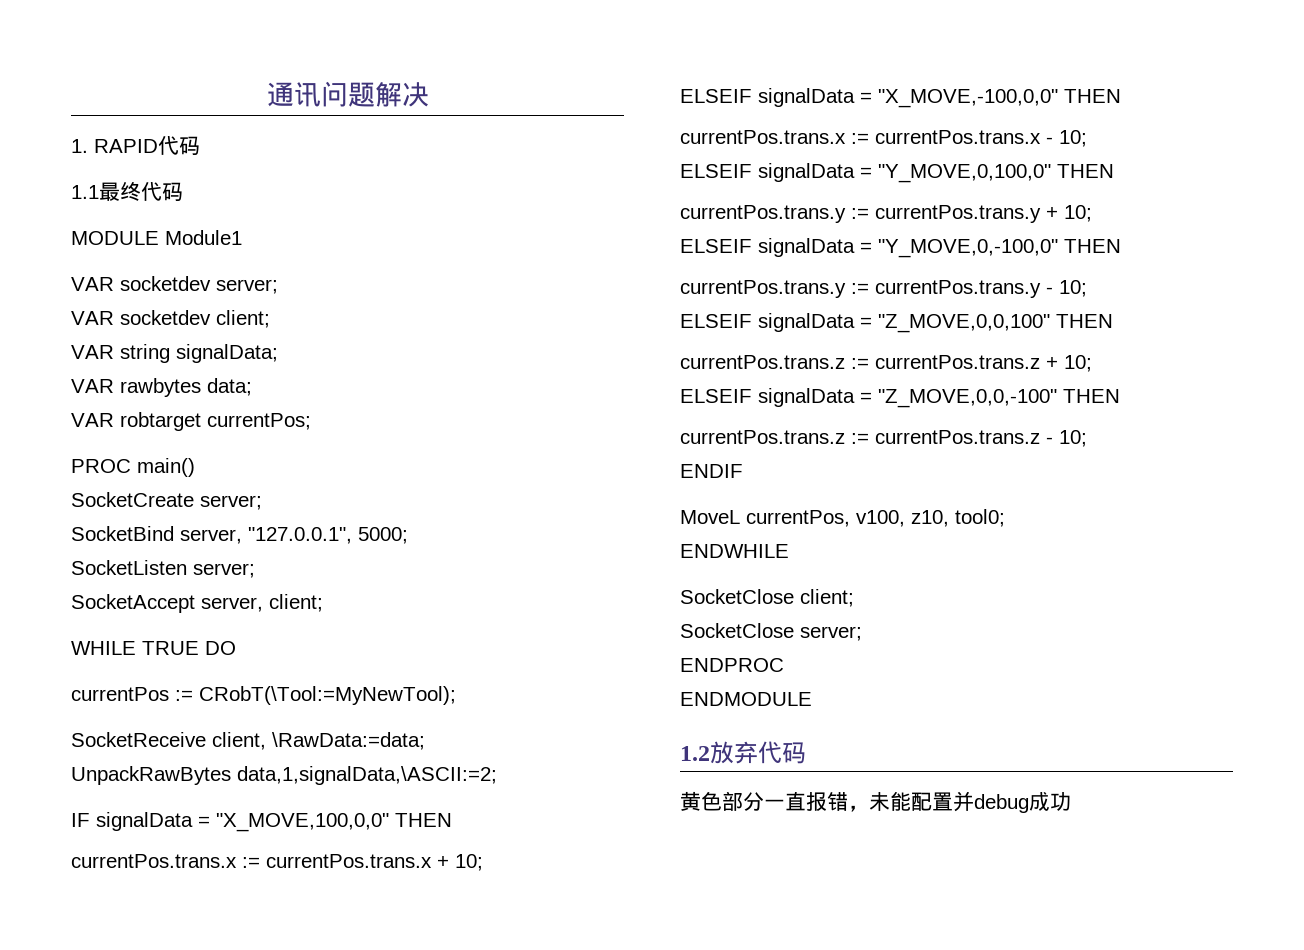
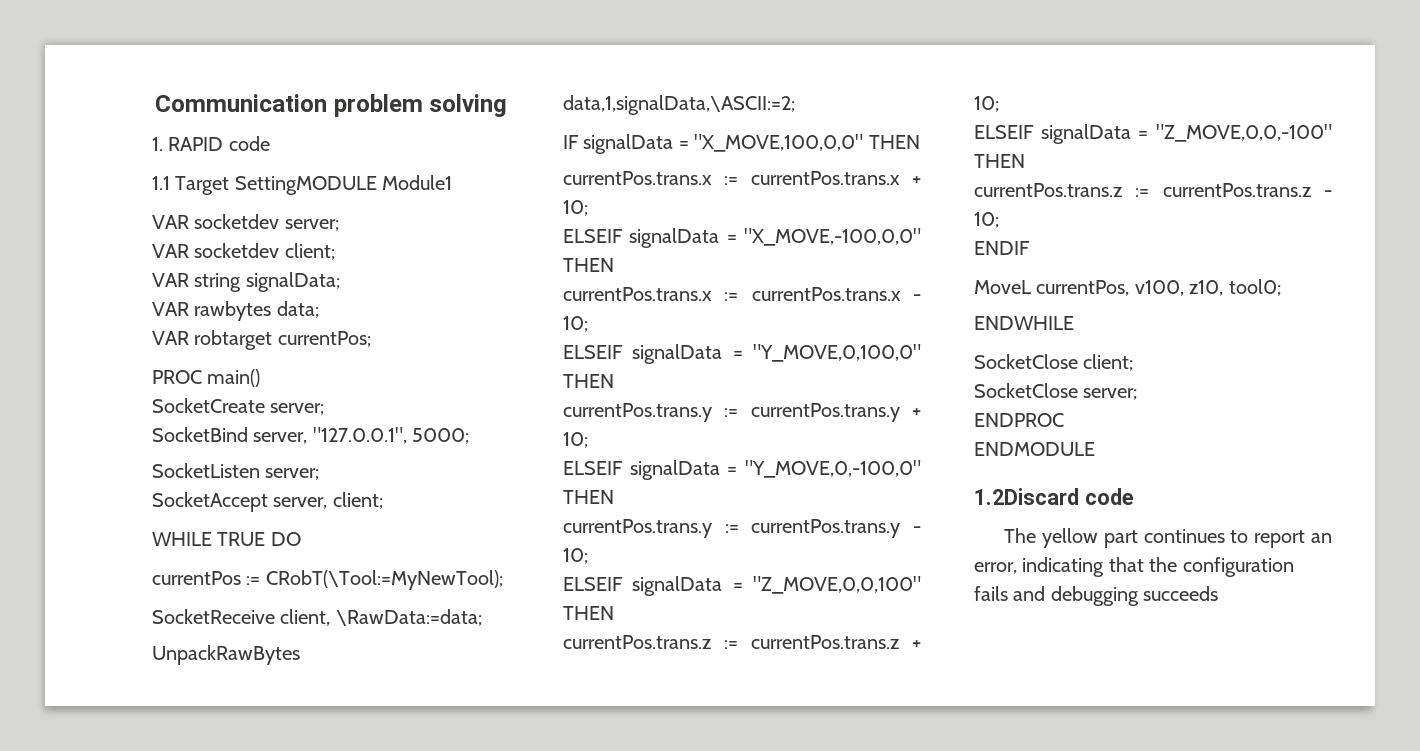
[266,81,429,107] 通讯问题解决 -> [155,94,507,117] Communication problem solving
[158,136,200,155] 代码 -> [228,136,270,151] code
[99,182,183,201] [71,231,159,245] 最终代码 // MODULE -> [175,176,377,195] Target SettingMODULE
[680,741,806,764] [680,791,1071,813] 1.2放弃代码 // 黄色部分一直报错，未能配置并debug成功 -> [974,488,1134,505] [1004,528,1332,548] [974,557,1294,577] [974,586,1219,606] 1.2Discard code // The yellow part continues to report an error, indicating that the configuration fails and debugging succeeds

